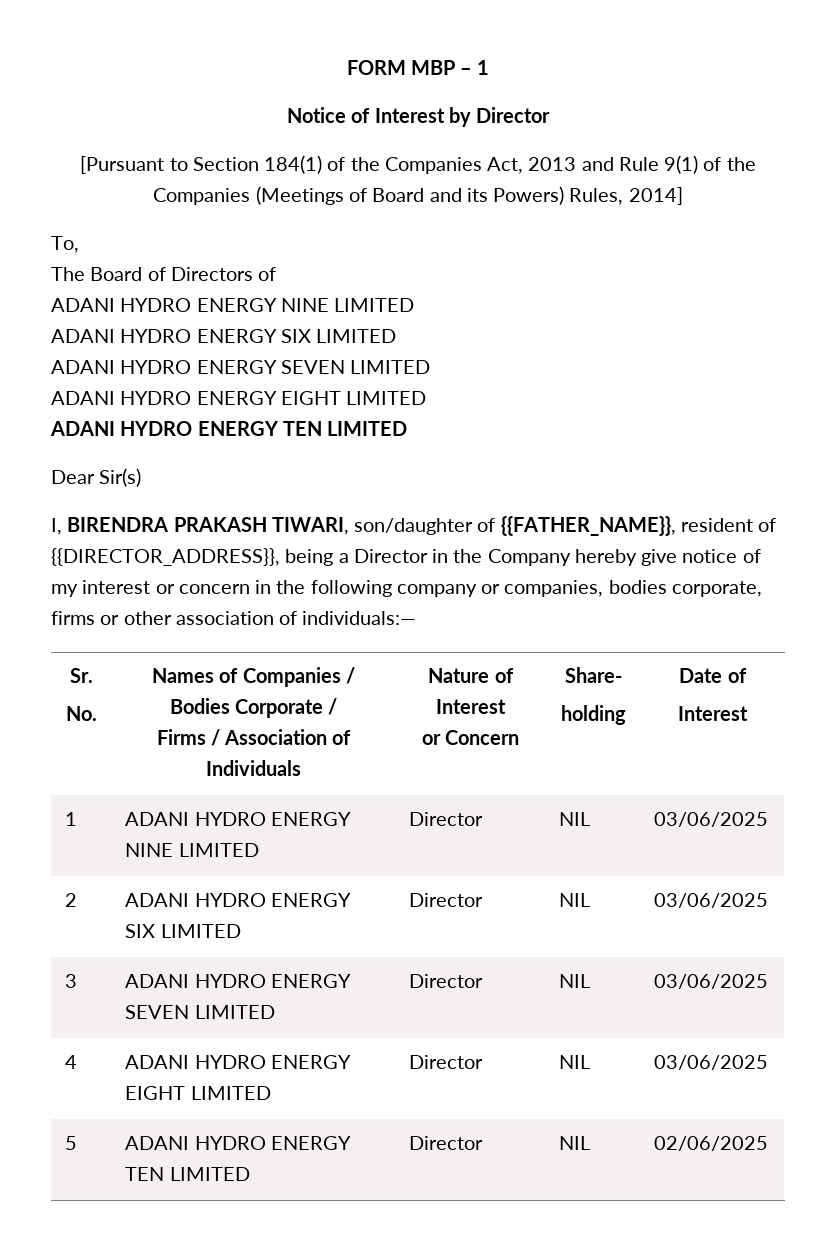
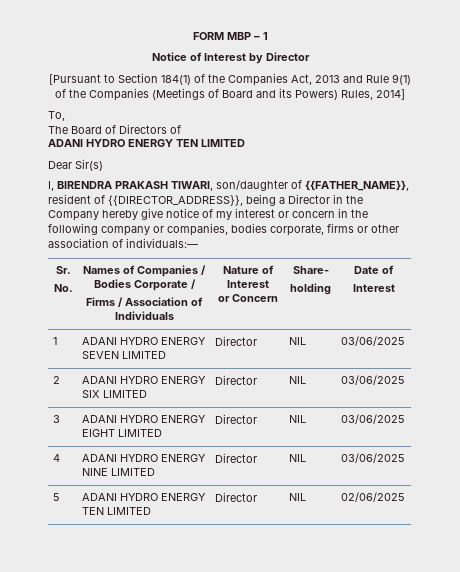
[51,298,415,312] [51,329,397,343] [51,360,431,374] [51,391,427,405] // ADANI HYDRO ENERGY NINE LIMITED // ADANI HYDRO ENERGY SIX LIMITED // ADANI HYDRO ENERGY SEVEN LIMITED // ADANI HYDRO ENERGY EIGHT LIMITED -> (181, 129) none
[125,843,174,857] NINE -> [81,351,119,359] SEVEN
[125,1005,190,1019] SEVEN -> [81,429,115,437] EIGHT
[125,1086,186,1100] EIGHT -> [81,468,108,476] NINE

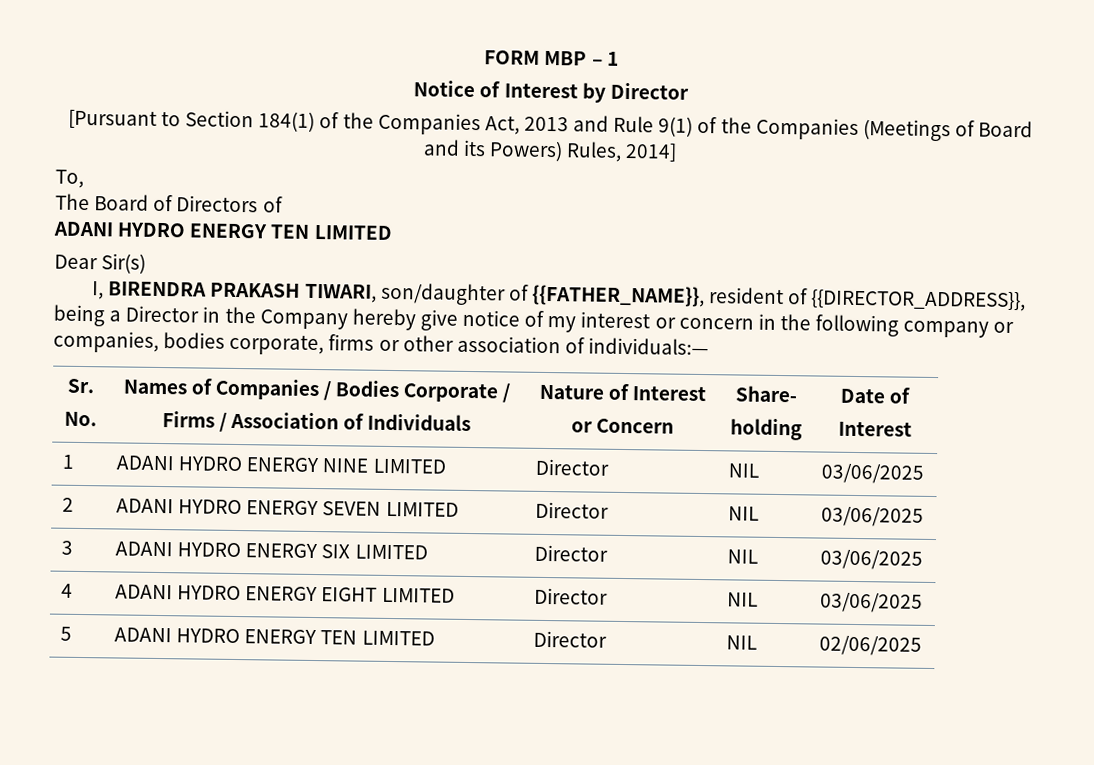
[81,351,119,359] SEVEN -> [322,458,370,473] NINE
[81,390,100,398] SIX -> [322,501,382,516] SEVEN
[81,429,115,437] EIGHT -> [321,544,351,559] SIX
[81,468,108,476] NINE -> [321,587,378,602] EIGHT

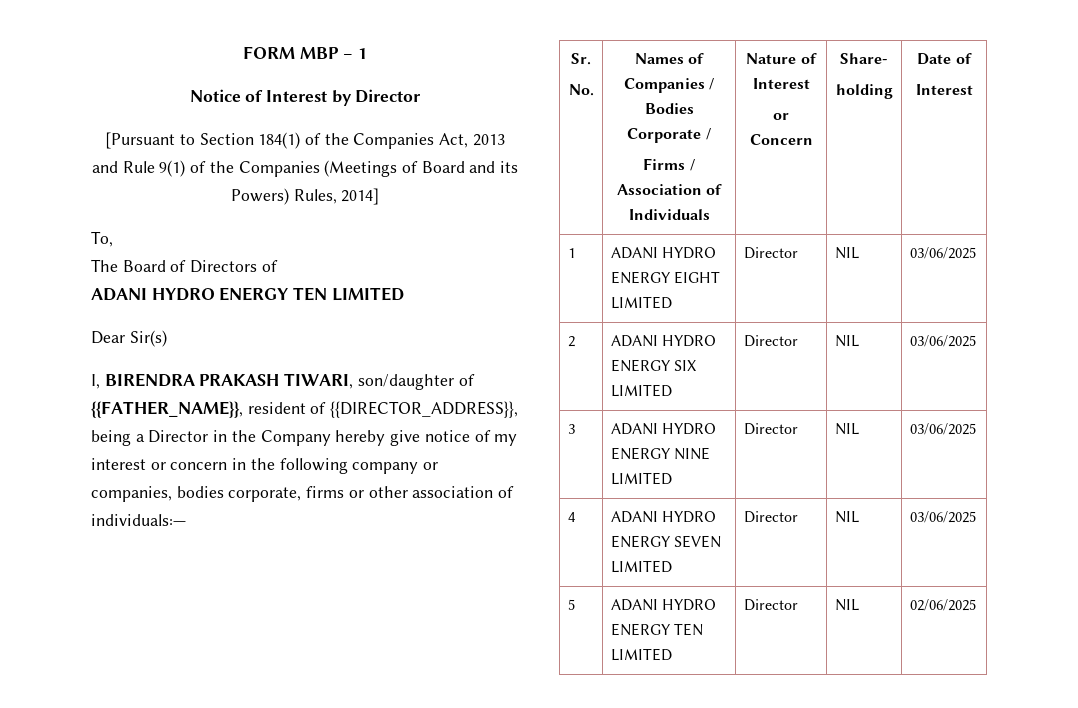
[322,458,370,473] NINE -> [674,271,721,284] EIGHT
[322,501,382,516] SEVEN -> [674,360,698,371] SIX
[321,544,351,559] SIX -> [674,447,711,460] NINE
[321,587,378,602] EIGHT -> [674,535,722,548] SEVEN

